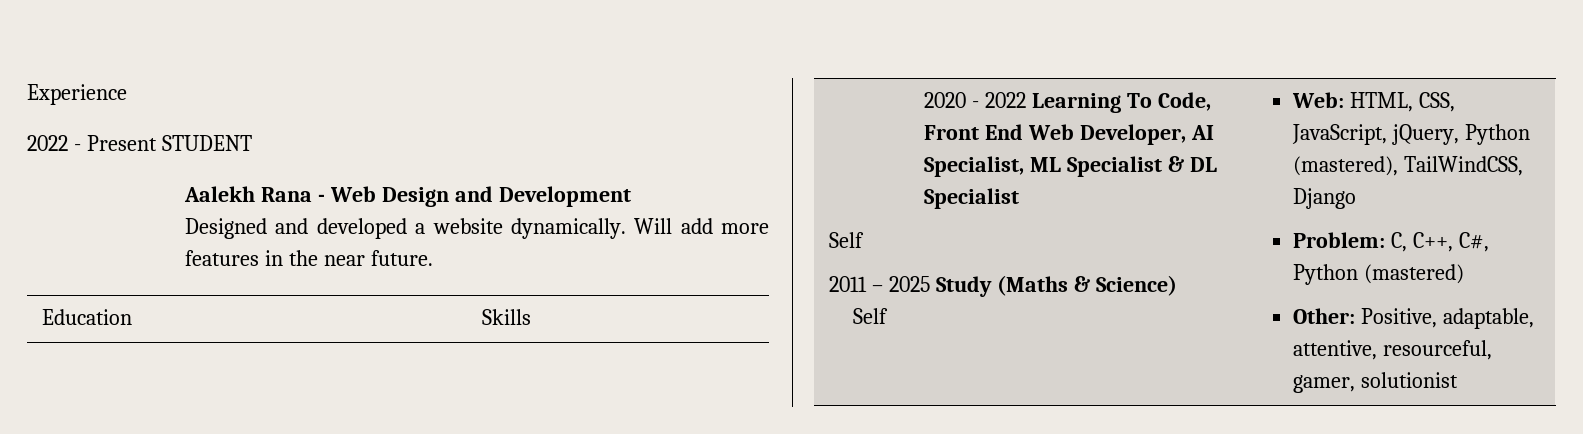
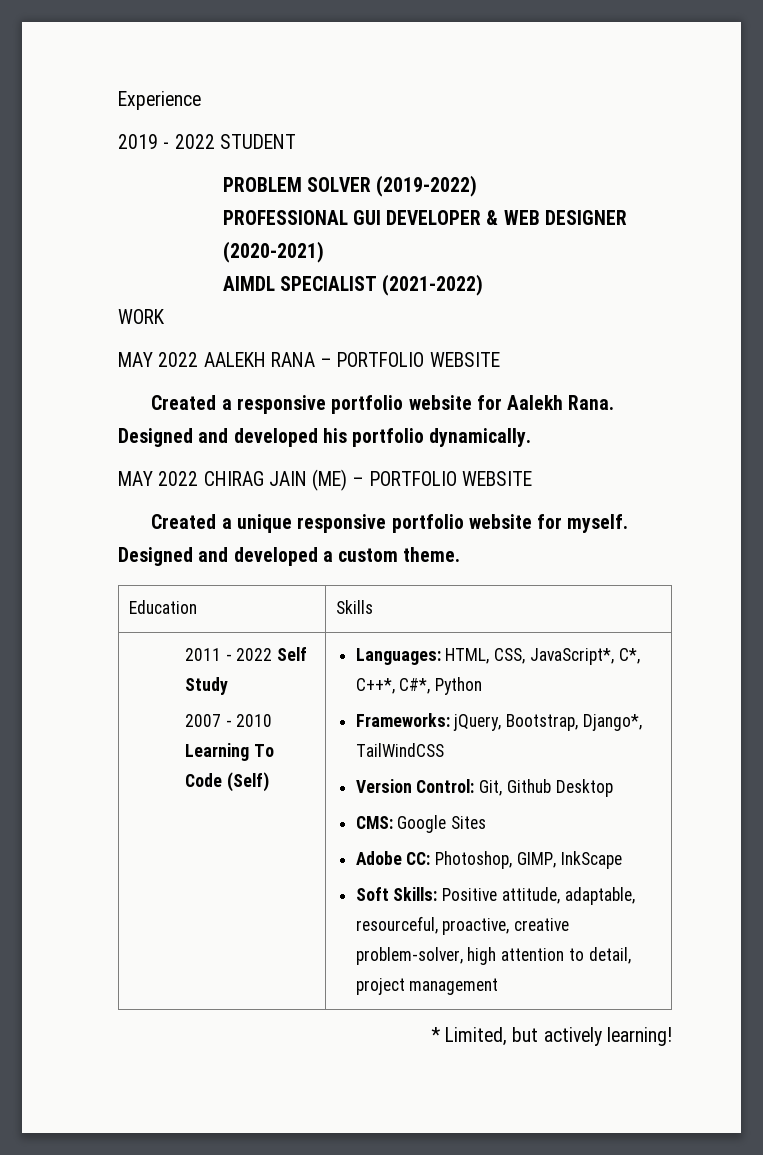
[27,135,252,151] [184,186,631,207] [185,218,770,239] [185,250,433,266] 2022 - Present STUDENT // Aalekh Rana - Web Design and Development // Designed and developed a website dynamically. Will add more features in the near future. -> [118,134,296,149] [222,175,478,197] [222,210,627,225] [222,241,324,263] [222,274,484,296] [118,309,165,324] [118,352,500,367] [151,395,615,414] [118,428,532,447] [118,469,532,491] [151,514,629,533] [118,547,461,566] 2019 - 2022 STUDENT // PROBLEM SOLVER (2019-2022) // PROFESSIONAL GUI DEVELOPER & WEB DESIGNER (2020-2021) // AIMDL SPECIALIST (2021-2022) // WORK // MAY 2022 AALEKH RANA – PORTFOLIO WEBSITE // Created a responsive portfolio website for Aalekh Rana. Designed and developed his portfolio dynamically. // MAY 2022 CHIRAG JAIN (ME) – PORTFOLIO WEBSITE // Created a unique responsive portfolio website for myself. Designed and developed a custom theme.
[923,92,1211,113] [923,124,1214,145] [923,156,1217,177] [923,188,1019,209] [829,232,865,248] [829,275,1177,297] [852,308,888,324] [1292,92,1456,112] [1292,124,1531,145] [1293,156,1524,176] [1293,188,1357,209] [1293,232,1490,252] [1293,264,1465,285] [1293,308,1535,329] [1293,340,1493,360] [1293,372,1459,393] 2020 - 2022 Learning To Code, Front End Web Developer, AI Specialist, ML Specialist & DL Specialist // Self // 2011 – 2025 Study (Maths & Science) // Self | Web: HTML, CSS, JavaScript, jQuery, Python (mastered), TailWindCSS, Django // Problem: C, C++, C#, Python (mastered) // Other: Positive, adaptable, attentive, resourceful, gamer, solutionist -> [184,647,308,661] [184,677,228,695] [184,714,273,727] [184,743,274,761] [184,772,269,792] [355,648,640,665] [355,677,483,695] [355,713,642,731] [355,743,444,757] [355,779,613,797] [355,815,487,833] [355,851,622,869] [355,887,635,905] [355,916,570,935] [355,947,631,965] [355,978,499,995] [430,1027,672,1046] 2011 - 2022 Self Study // 2007 - 2010 Learning To Code (Self) | Languages: HTML, CSS, JavaScript*, C*, C++*, C#*, Python // Frameworks: jQuery, Bootstrap, Django*, TailWindCSS // Version Control: Git, Github Desktop // CMS: Google Sites // Adobe CC: Photoshop, GIMP, InkScape // Soft Skills: Positive attitude, adaptable, resourceful, proactive, creative problem-solver, high attention to detail, project management // * Limited, but actively learning!

